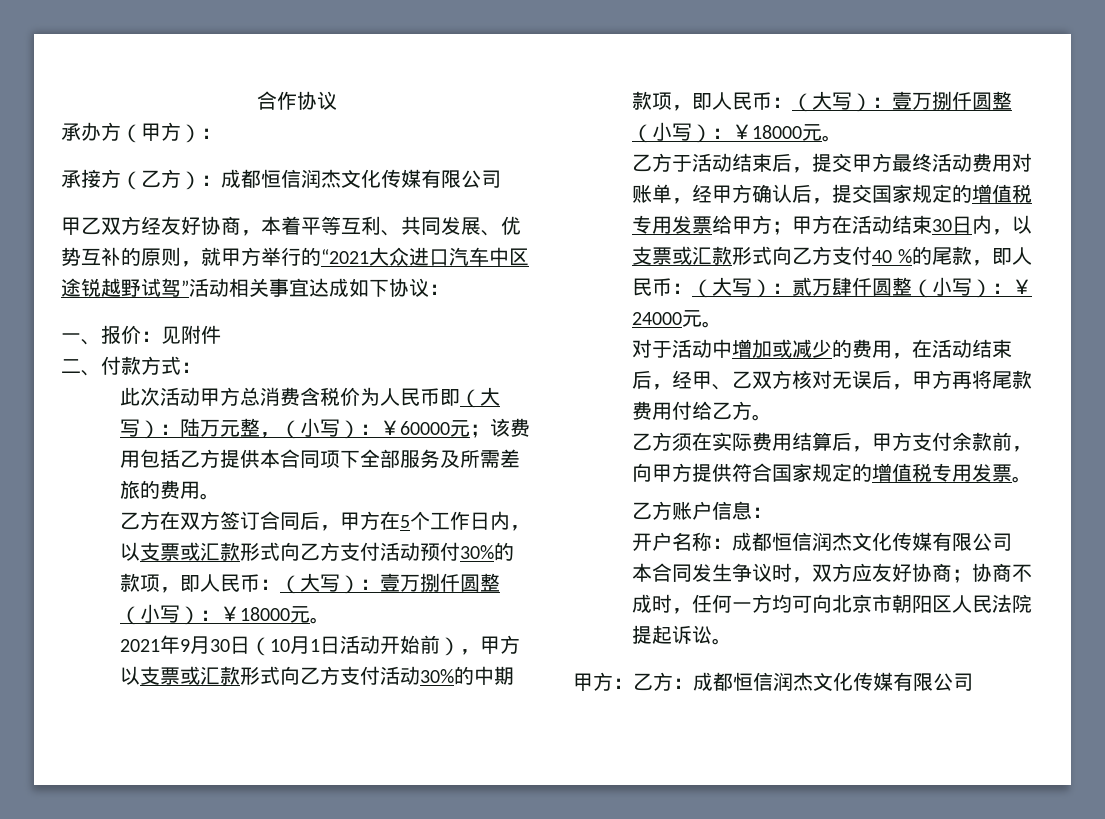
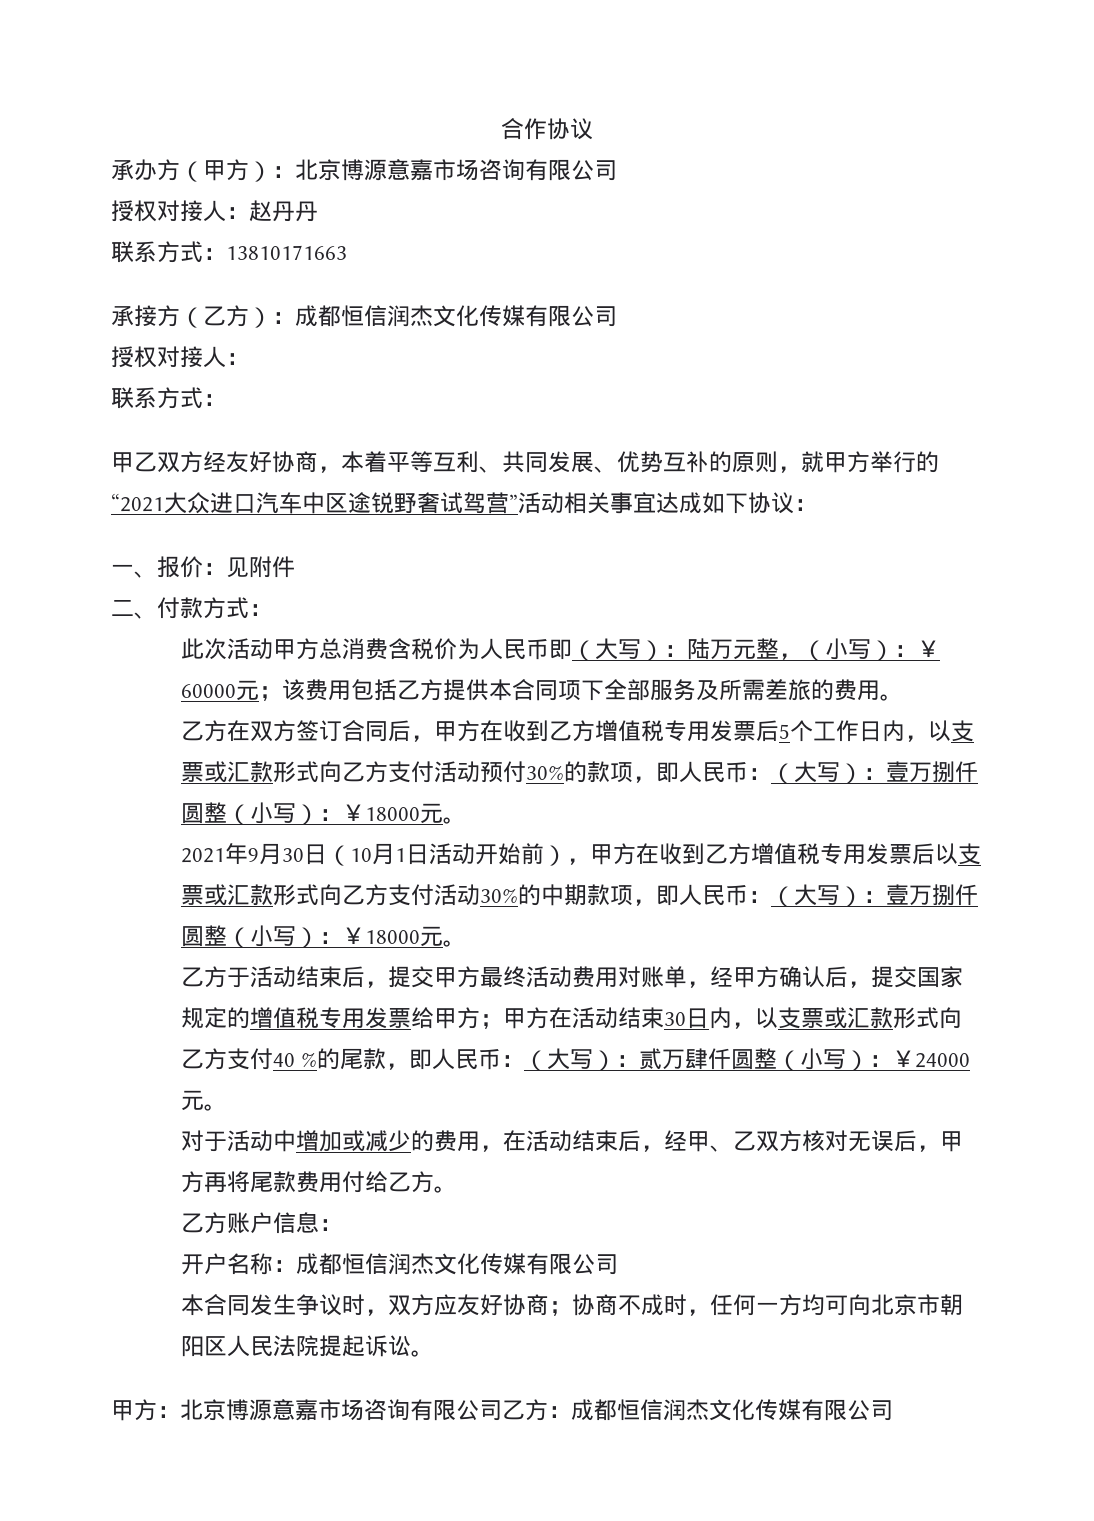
(221, 133) none -> [295,159,617,181] [111,200,318,222] [111,241,347,263] 北京博源意嘉市场咨询有限公司 // 授权对接人：赵丹丹 // 联系方式：13810171663
(501, 179) none -> [111,346,249,368] [111,387,226,409] // 授权对接人： // 联系方式：
[101,278,181,297] 越野试驾 -> [394,492,509,514] 野奢试驾营
(401, 520) none -> [502,720,779,742] 收到乙方增值税专用发票后
(521, 644) none -> [635,843,935,865] 在收到乙方增值税专用发票后
[632,432,1033,452] [632,463,1033,483] // 乙方须在实际费用结算后，甲方支付余款前，向甲方提供符合国家规定的增值税专用发票。 -> (457, 1189) none
(633, 683) none -> [180,1399,502,1421] 北京博源意嘉市场咨询有限公司

